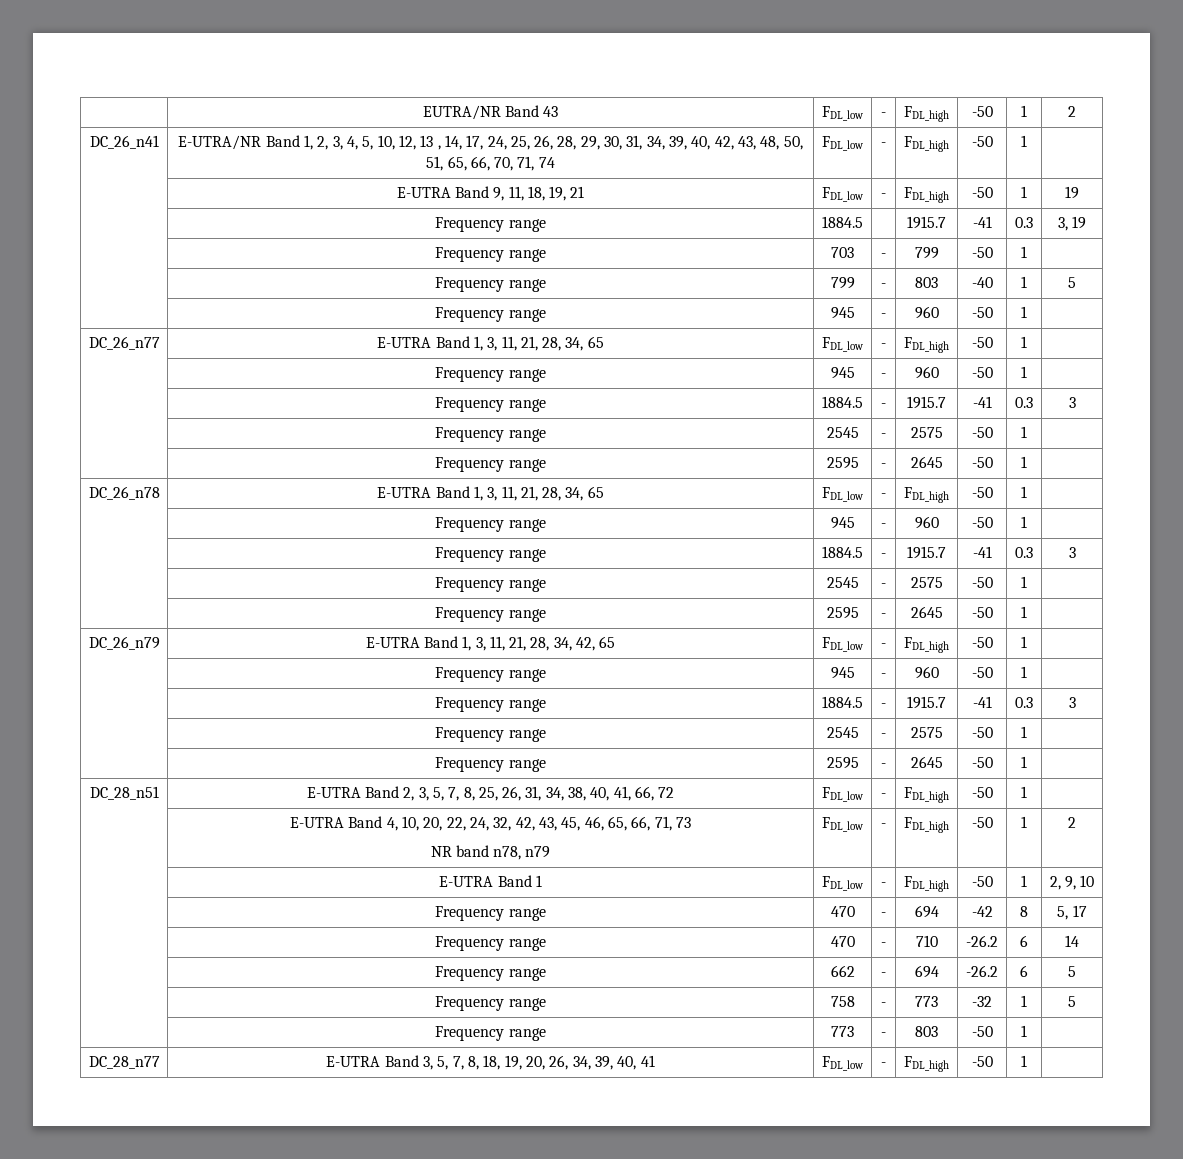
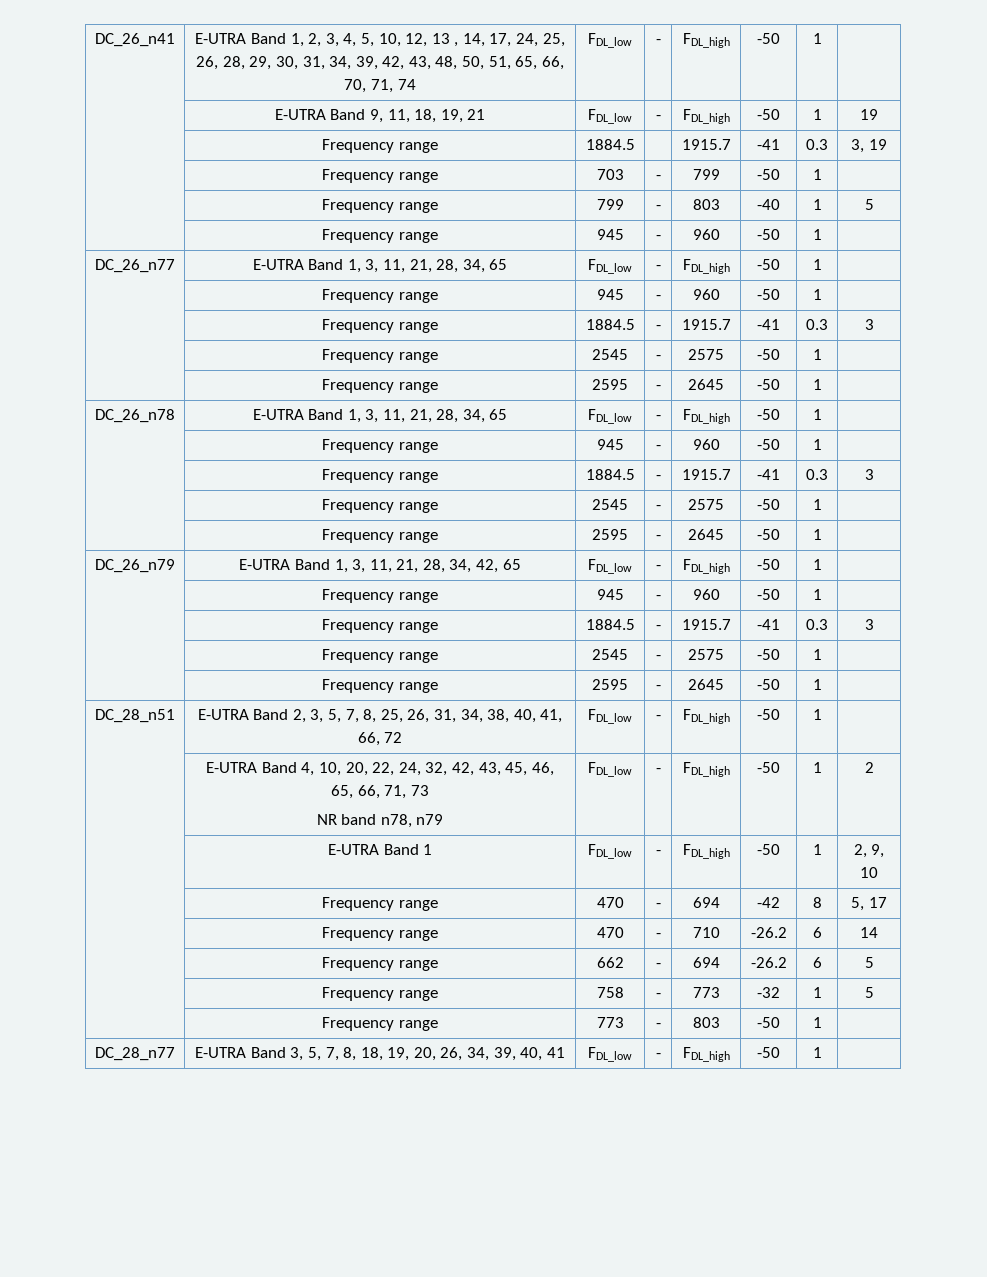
[422,105,559,120] [822,106,863,121] [881,112,886,117] [904,106,949,122] [971,106,993,117] [1021,105,1027,117] [1068,106,1076,117] | EUTRA/NR Band 43 | FDL_low | - | FDL_high | -50 | 1 | 2 // -> (95, 40) none
[178,135,262,150] E-UTRA/NR -> [195,33,247,44] E-UTRA
[691,136,711,150] 40, -> (378, 63) none

